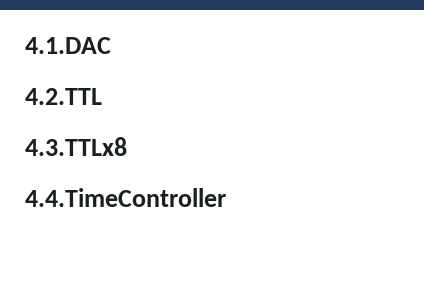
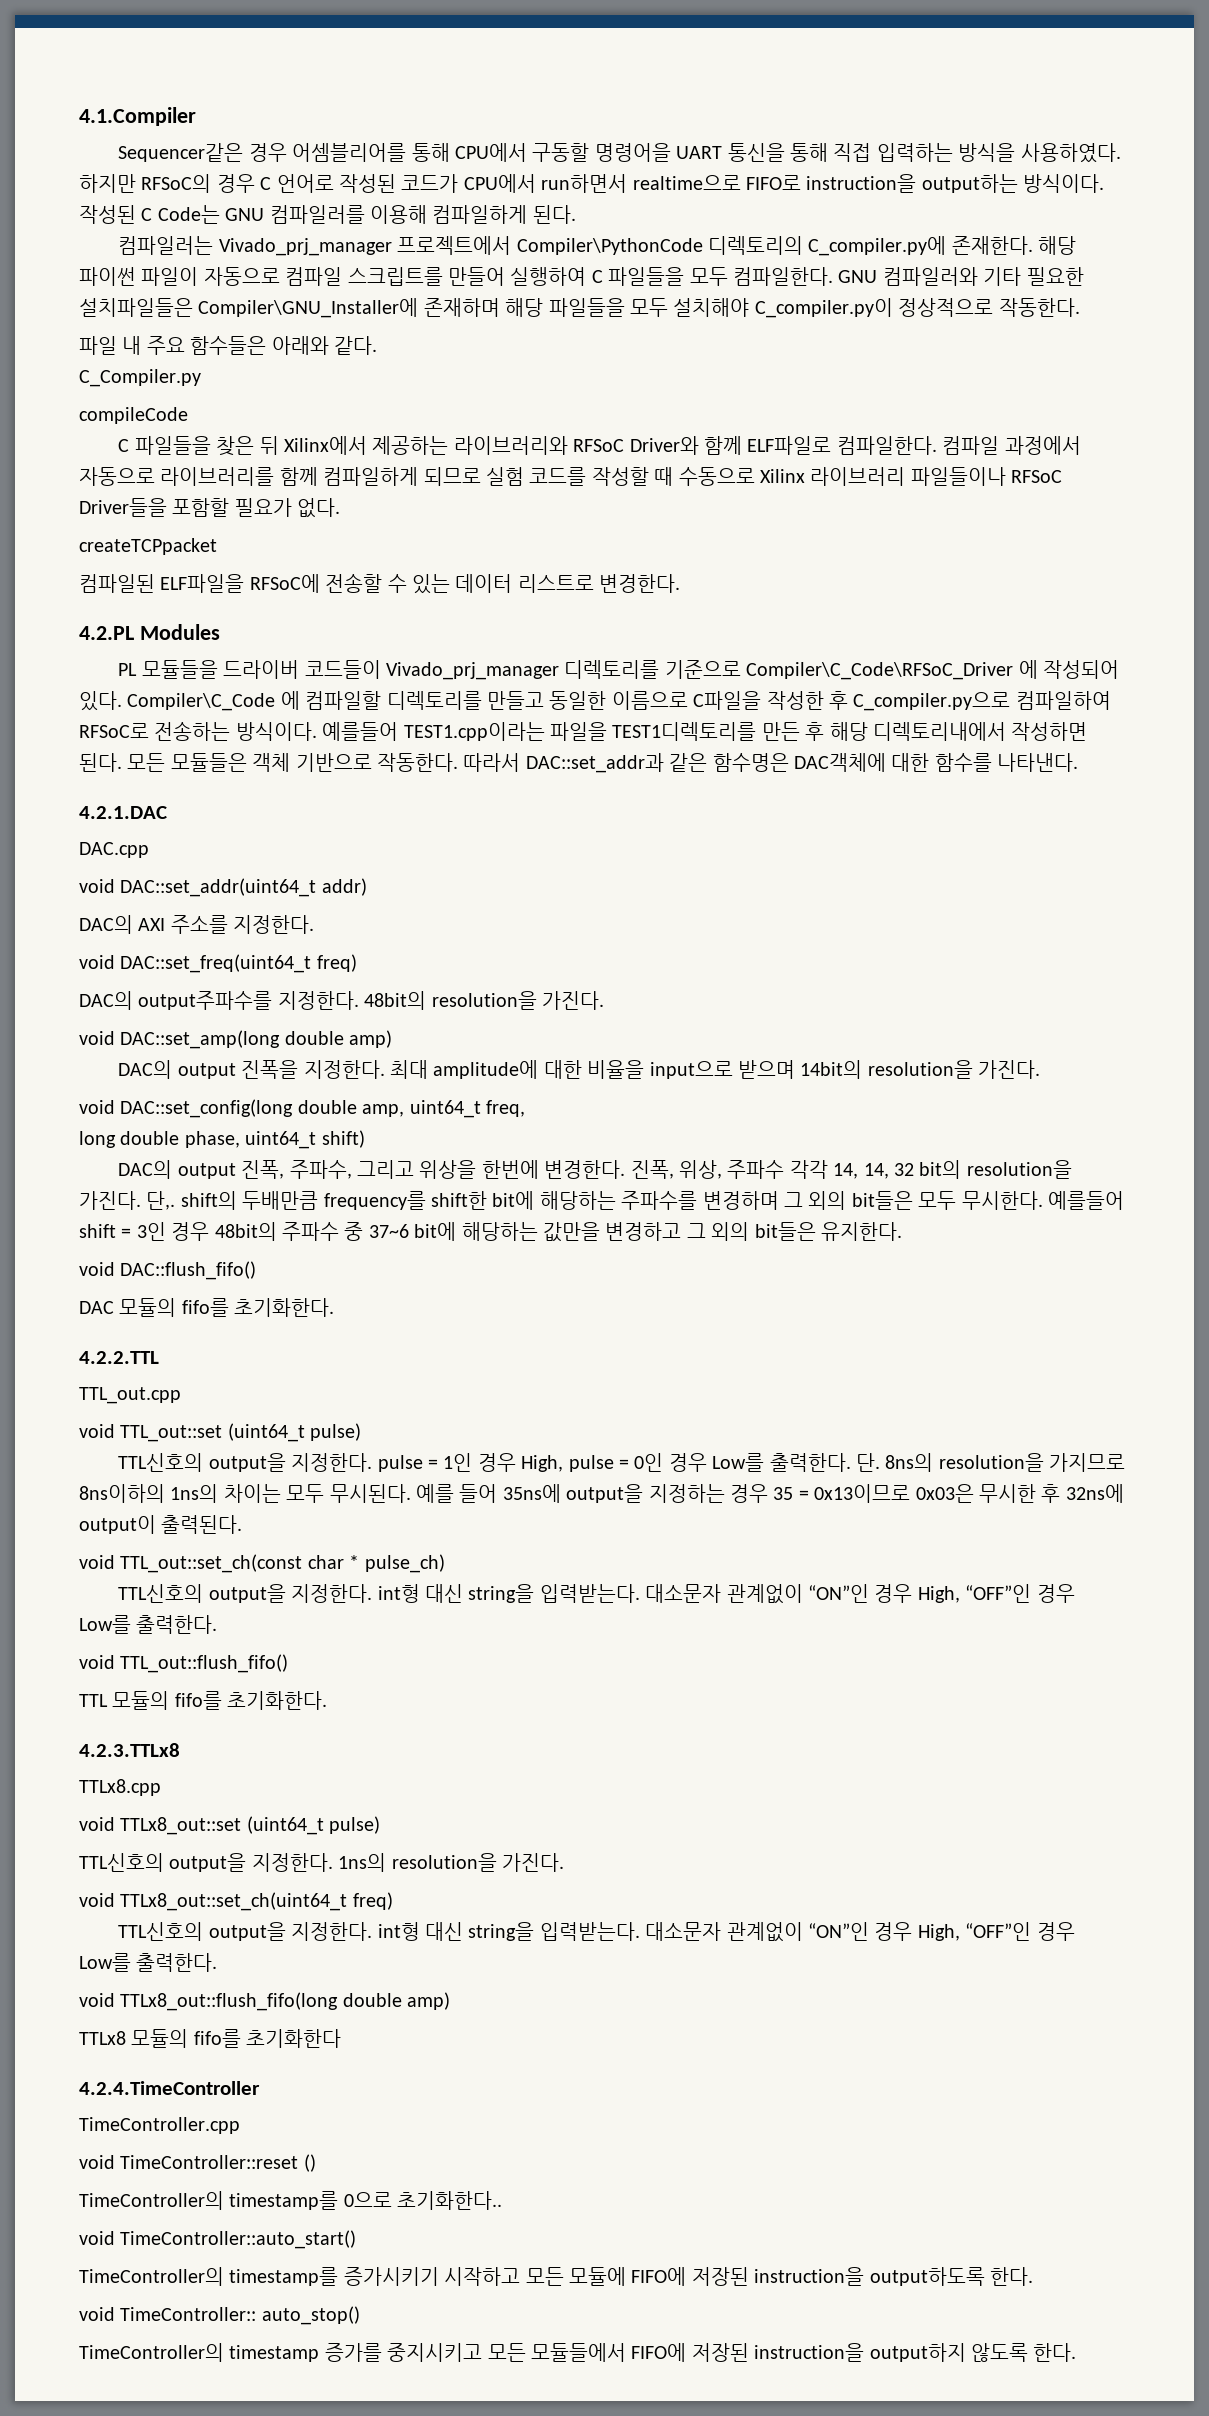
[25,37,111,54] [25,88,102,105] [25,137,127,156] [25,188,226,207] 4.1.DAC // 4.2.TTL // 4.3.TTLx8 // 4.4.TimeController -> [79,107,196,126] [118,143,1121,163] [79,174,1105,193] [79,205,576,224] [118,236,1077,256] [79,267,1084,286] [79,298,1080,318] [79,336,377,355] [79,369,201,387] [79,407,188,424] [118,436,1081,456] [79,467,1063,486] [79,498,341,518] [79,538,217,555] [79,573,681,594] [79,624,220,640] [118,660,1120,680] [79,691,1111,711] [79,721,1088,741] [79,753,1079,773] [79,806,167,819] [79,842,149,858] [79,878,367,897] [79,915,315,934] [79,954,357,973] [79,991,604,1010] [79,1030,393,1049] [118,1060,1041,1079] [79,1099,525,1118] [79,1130,365,1149] [118,1160,1072,1179] [79,1191,1124,1210] [79,1222,902,1242] [79,1261,257,1280] [79,1298,335,1317] [79,1351,159,1364] [79,1387,181,1404] [79,1423,362,1442] [118,1453,1126,1472] [79,1484,1124,1503] [79,1515,243,1534] [79,1554,445,1573] [118,1584,1075,1604] [79,1615,218,1634] [79,1654,289,1673] [79,1691,328,1710] [79,1743,180,1757] [79,1779,161,1796] [79,1816,381,1835] [79,1853,564,1872] [79,1892,393,1911] [118,1922,1075,1942] [79,1953,218,1972] [79,1992,451,2011] [79,2029,342,2048] [79,2081,260,2095] [79,2117,240,2134] [79,2154,316,2172] [79,2191,503,2210] [79,2230,357,2249] [79,2267,1033,2286] [79,2306,360,2325] [79,2343,1077,2362] 4.1.Compiler // Sequencer같은 경우 어셈블리어를 통해 CPU에서 구동할 명령어을 UART 통신을 통해 직접 입력하는 방식을 사용하였다. 하지만 RFSoC의 경우 C 언어로 작성된 코드가 CPU에서 run하면서 realtime으로 FIFO로 instruction을 output하는 방식이다. 작성된 C Code는 GNU 컴파일러를 이용해 컴파일하게 된다. // 컴파일러는 Vivado_prj_manager 프로젝트에서 Compiler\PythonCode 디렉토리의 C_compiler.py에 존재한다. 해당 파이썬 파일이 자동으로 컴파일 스크립트를 만들어 실행하여 C 파일들을 모두 컴파일한다. GNU 컴파일러와 기타 필요한 설치파일들은 Compiler\GNU_Installer에 존재하며 해당 파일들을 모두 설치해야 C_compiler.py이 정상적으로 작동한다. // 파일 내 주요 함수들은 아래와 같다. // C_Compiler.py // compileCode // C 파일들을 찾은 뒤 Xilinx에서 제공하는 라이브러리와 RFSoC Driver와 함께 ELF파일로 컴파일한다. 컴파일 과정에서 자동으로 라이브러리를 함께 컴파일하게 되므로 실험 코드를 작성할 때 수동으로 Xilinx 라이브러리 파일들이나 RFSoC Driver들을 포함할 필요가 없다. // createTCPpacket // 컴파일된 ELF파일을 RFSoC에 전송할 수 있는 데이터 리스트로 변경한다. // 4.2.PL Modules // PL 모듈들을 드라이버 코드들이 Vivado_prj_manager 디렉토리를 기준으로 Compiler\C_Code\RFSoC_Driver 에 작성되어 있다. Compiler\C_Code 에 컴파일할 디렉토리를 만들고 동일한 이름으로 C파일을 작성한 후 C_compiler.py으로 컴파일하여 RFSoC로 전송하는 방식이다. 예를들어 TEST1.cpp이라는 파일을 TEST1디렉토리를 만든 후 해당 디렉토리내에서 작성하면 된다. 모든 모듈들은 객체 기반으로 작동한다. 따라서 DAC::set_addr과 같은 함수명은 DAC객체에 대한 함수를 나타낸다. // 4.2.1.DAC // DAC.cpp // void DAC::set_addr(uint64_t addr) // DAC의 AXI 주소를 지정한다. // void DAC::set_freq(uint64_t freq) // DAC의 output주파수를 지정한다. 48bit의 resolution을 가진다. // void DAC::set_amp(long double amp) // DAC의 output 진폭을 지정한다. 최대 amplitude에 대한 비율을 input으로 받으며 14bit의 resolution을 가진다. // void DAC::set_config(long double amp, uint64_t freq, // long double phase, uint64_t shift) // DAC의 output 진폭, 주파수, 그리고 위상을 한번에 변경한다. 진폭, 위상, 주파수 각각 14, 14, 32 bit의 resolution을 가진다. 단,. shift의 두배만큼 frequency를 shift한 bit에 해당하는 주파수를 변경하며 그 외의 bit들은 모두 무시한다. 예를들어 shift = 3인 경우 48bit의 주파수 중 37~6 bit에 해당하는 값만을 변경하고 그 외의 bit들은 유지한다. // void DAC::flush_fifo() // DAC 모듈의 fifo를 초기화한다. // 4.2.2.TTL // TTL_out.cpp // void TTL_out::set (uint64_t pulse) // TTL신호의 output을 지정한다. pulse = 1인 경우 High, pulse = 0인 경우 Low를 출력한다. 단. 8ns의 resolution을 가지므로 8ns이하의 1ns의 차이는 모두 무시된다. 예를 들어 35ns에 output을 지정하는 경우 35 = 0x13이므로 0x03은 무시한 후 32ns에 output이 출력된다. // void TTL_out::set_ch(const char * pulse_ch) // TTL신호의 output을 지정한다. int형 대신 string을 입력받는다. 대소문자 관계없이 “ON”인 경우 High, “OFF”인 경우 Low를 출력한다. // void TTL_out::flush_fifo() // TTL 모듈의 fifo를 초기화한다. // 4.2.3.TTLx8 // TTLx8.cpp // void TTLx8_out::set (uint64_t pulse) // TTL신호의 output을 지정한다. 1ns의 resolution을 가진다. // void TTLx8_out::set_ch(uint64_t freq) // TTL신호의 output을 지정한다. int형 대신 string을 입력받는다. 대소문자 관계없이 “ON”인 경우 High, “OFF”인 경우 Low를 출력한다. // void TTLx8_out::flush_fifo(long double amp) // TTLx8 모듈의 fifo를 초기화한다 // 4.2.4.TimeController // TimeController.cpp // void TimeController::reset () // TimeController의 timestamp를 0으로 초기화한다.. // void TimeController::auto_start() // TimeController의 timestamp를 증가시키기 시작하고 모든 모듈에 FIFO에 저장된 instruction을 output하도록 한다. // void TimeController:: auto_stop() // TimeController의 timestamp 증가를 중지시키고 모든 모듈들에서 FIFO에 저장된 instruction을 output하지 않도록 한다.

